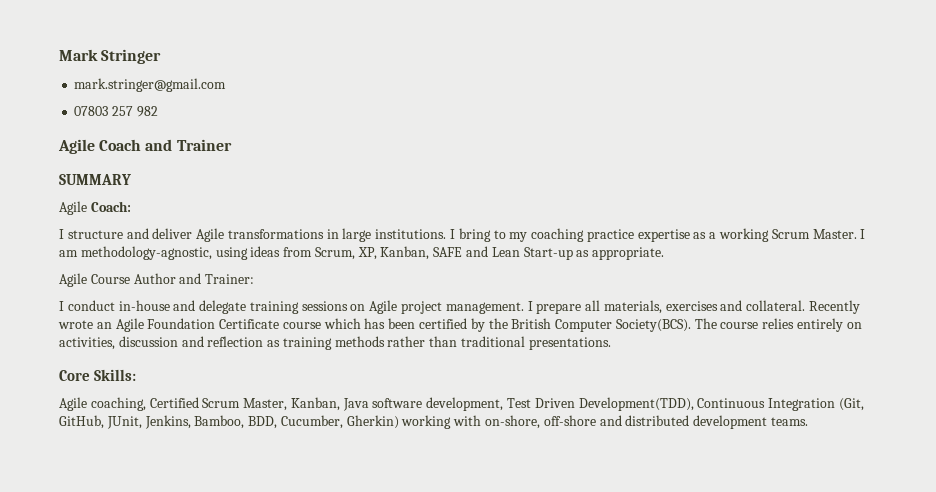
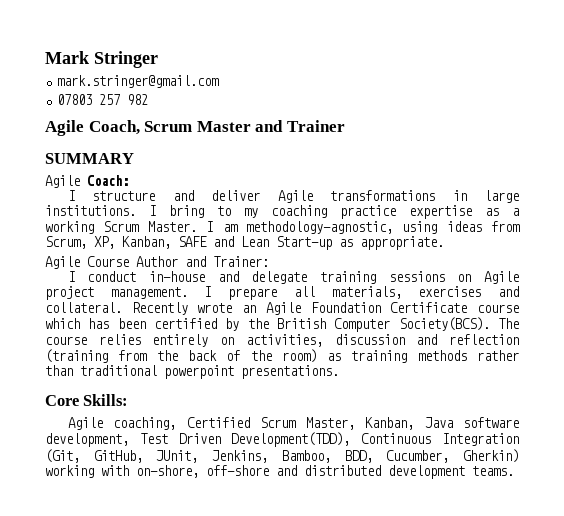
[99,139,142,151] Coach -> [88,120,251,135] Coach, Scrum Master
(264, 341) none -> [45,349,317,363] (training from the back of the room)
(526, 341) none -> [164,365,234,379] powerpoint

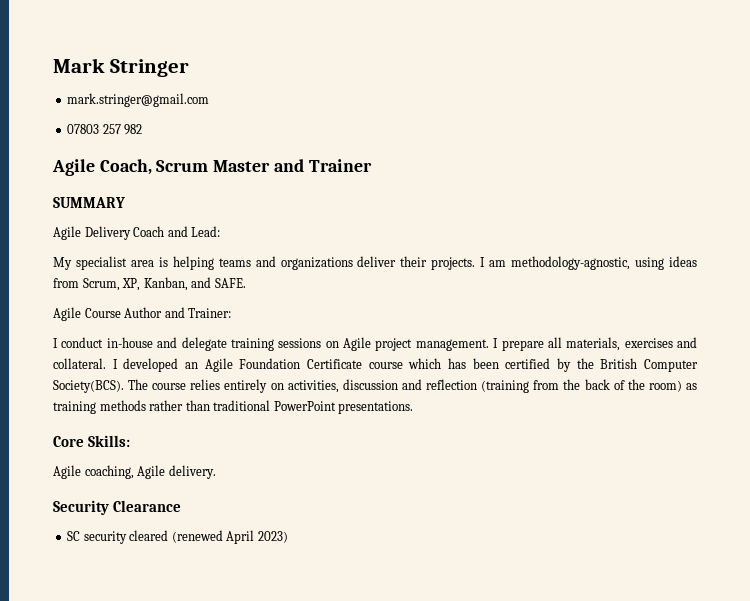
[87,175,129,186] [67,190,519,203] [45,205,519,219] [45,221,197,234] Coach: // I structure and deliver Agile transformations in large institutions. I bring to my coaching practice expertise as a working Scrum Master. -> [84,226,221,240] [53,256,476,270] Delivery Coach and Lead: // My specialist area is helping teams and organizations deliver their projects.
[178,236,444,250] SAFE and Lean Start-up as appropriate. -> [191,277,246,288] and SAFE.
[131,302,233,315] Recently wrote -> [112,358,179,372] I developed
[164,365,234,379] powerpoint -> [273,401,336,411] PowerPoint
[186,417,519,430] [45,432,519,447] [45,449,519,463] [45,465,514,479] Certified Scrum Master, Kanban, Java software development, Test Driven Development(TDD), Continuous Integration (Git, GitHub, JUnit, Jenkins, Bamboo, BDD, Cucumber, Gherkin) working with on-shore, off-shore and distributed development teams. -> [137,465,216,479] [53,500,182,515] [67,530,288,544] Agile delivery. // Security Clearance // SC security cleared (renewed April 2023)

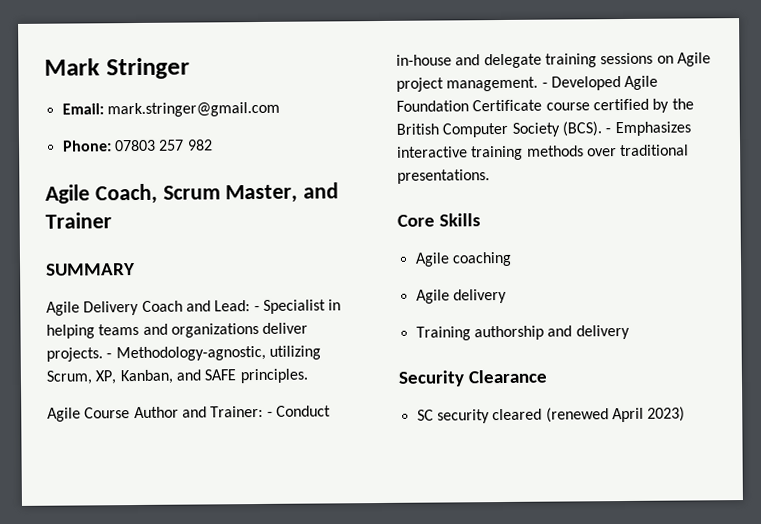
(189, 68) none -> [61,103,104,115] Email:
(210, 100) none -> [61,140,112,152] Phone:
[213,160,271,172] Master -> [225,184,299,204] Master,
[53,256,168,270] // My specialist area is -> [253,299,342,314] - Specialist in
[400,256,697,270] [53,278,79,288] their projects. I am methodology-agnostic, using ideas from -> [46,345,321,362] projects. - Methodology-agnostic, utilizing
[214,278,246,288] SAFE. -> [204,368,308,384] SAFE principles.
[53,337,104,348] // I conduct -> [266,405,331,417] - Conduct
[493,337,697,351] [53,358,198,372] I prepare all materials, exercises and collateral. I developed an -> [541,76,621,91] - Developed
[408,358,499,369] which has been -> (590, 106) none
[53,379,698,393] [53,400,336,414] Society(BCS). The course relies entirely on activities, discussion and reflection (training from the back of the room) as training methods rather than traditional PowerPoint -> [511,121,691,137] [397,144,690,161] Society (BCS). - Emphasizes interactive training methods over traditional
[88,435,131,447] [53,465,216,479] Skills: // Agile coaching, Agile delivery. -> [438,213,481,227] [414,251,512,267] [415,288,507,304] [415,324,630,341] Skills // Agile coaching // Agile delivery // Training authorship and delivery

